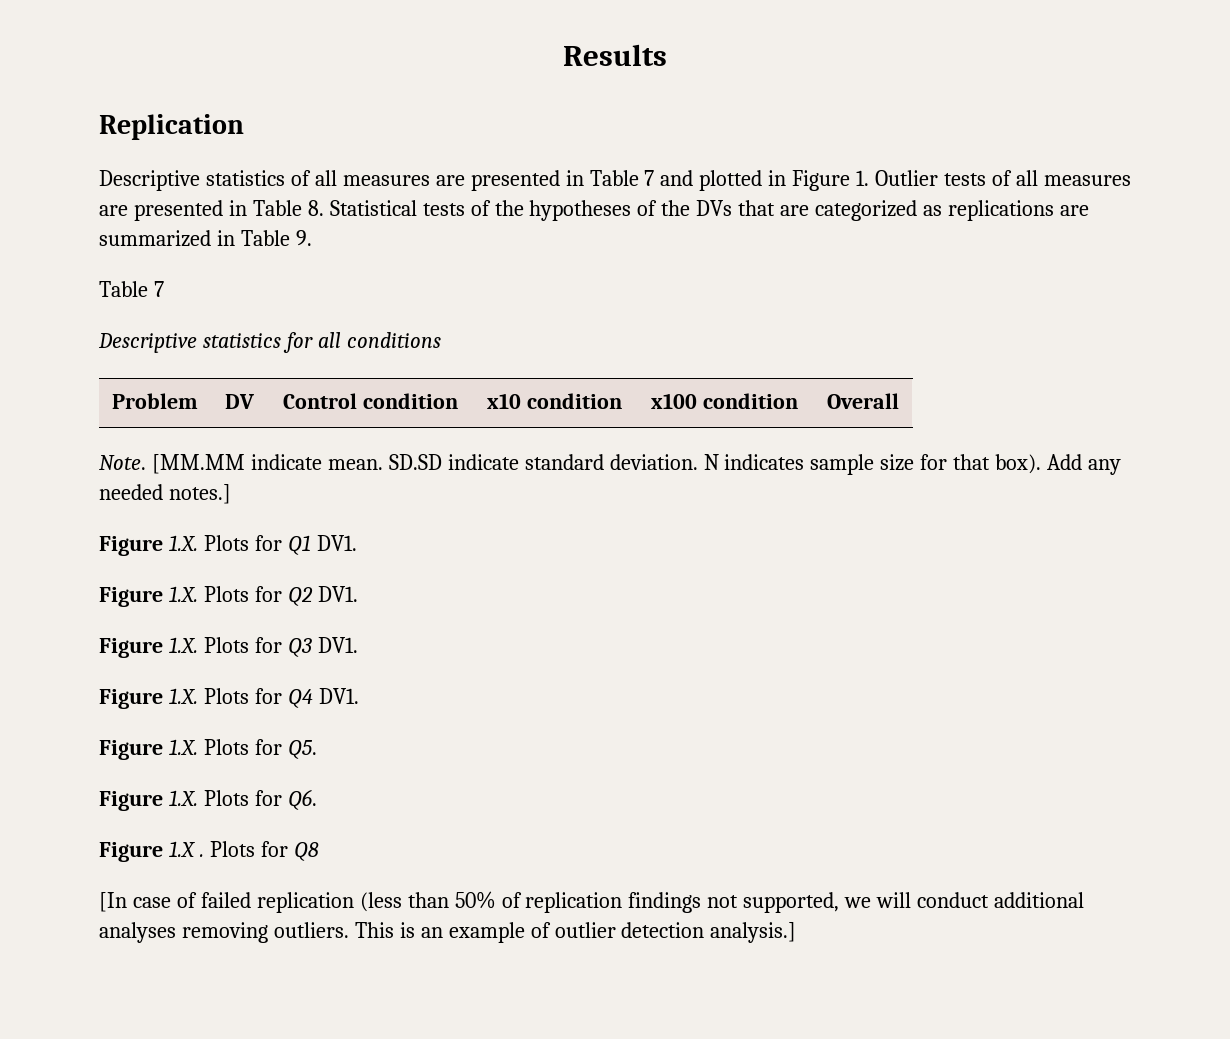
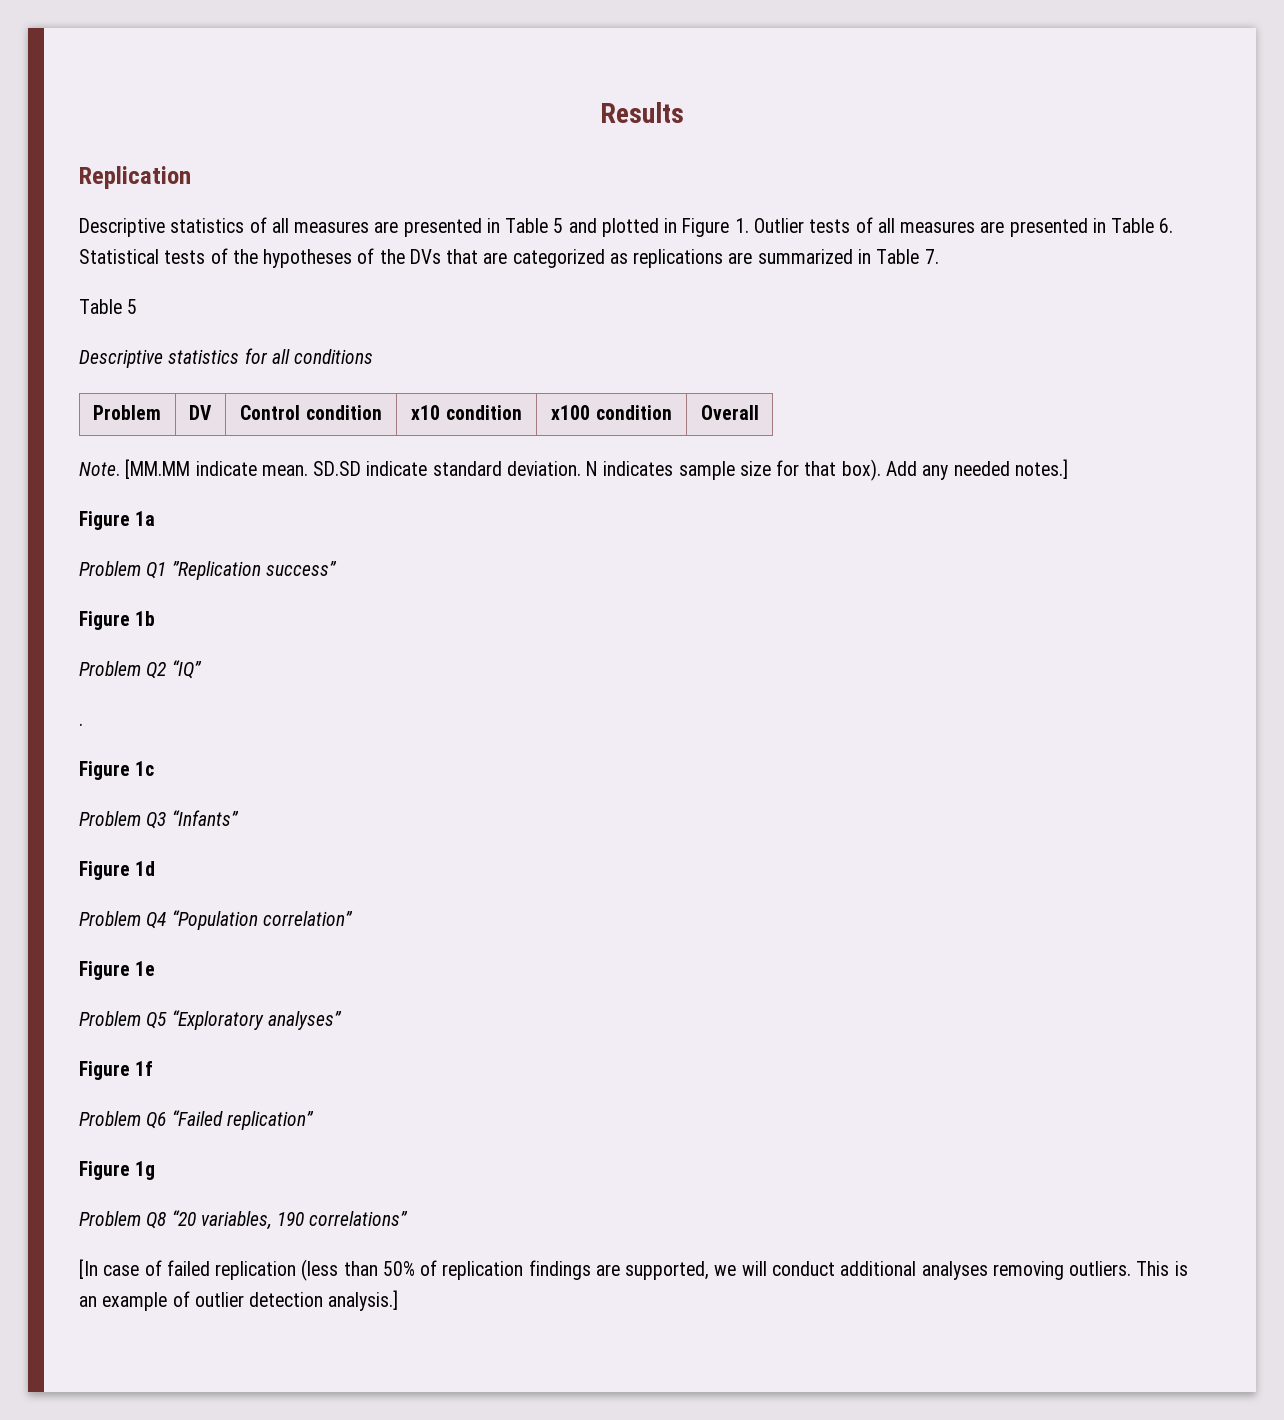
[644,170,655,186] 7 -> [553,218,564,233] 5
[307,200,324,216] 8. -> [1159,218,1174,233] 6.
[295,230,312,246] [99,281,164,297] 9. // Table 7 -> [924,249,939,264] [79,299,138,314] 7. // Table 5
[168,535,357,555] [99,586,358,607] [99,637,358,658] [99,688,359,709] [99,739,317,760] [99,789,317,811] [99,841,319,862] 1.X. Plots for Q1 DV1. // Figure 1.X. Plots for Q2 DV1. // Figure 1.X. Plots for Q3 DV1. // Figure 1.X. Plots for Q4 DV1. // Figure 1.X. Plots for Q5. // Figure 1.X. Plots for Q6. // Figure 1.X . Plots for Q8 -> [135,511,156,526] [79,561,337,580] [79,611,156,630] [79,660,202,679] [79,723,83,726] [79,761,155,780] [79,810,239,829] [79,861,156,880] [79,910,353,930] [79,961,156,980] [79,1010,342,1030] [79,1061,154,1080] [79,1110,314,1130] [79,1161,156,1180] [79,1210,409,1230] 1a // Problem Q1 ”Replication success” // Figure 1b // Problem Q2 “IQ” // . // Figure 1c // Problem Q3 “Infants” // Figure 1d // Problem Q4 “Population correlation” // Figure 1e // Problem Q5 “Exploratory analyses” // Figure 1f // Problem Q6 “Failed replication” // Figure 1g // Problem Q8 “20 variables, 190 correlations”
[707,895,739,908] not -> [595,1264,620,1276] are

